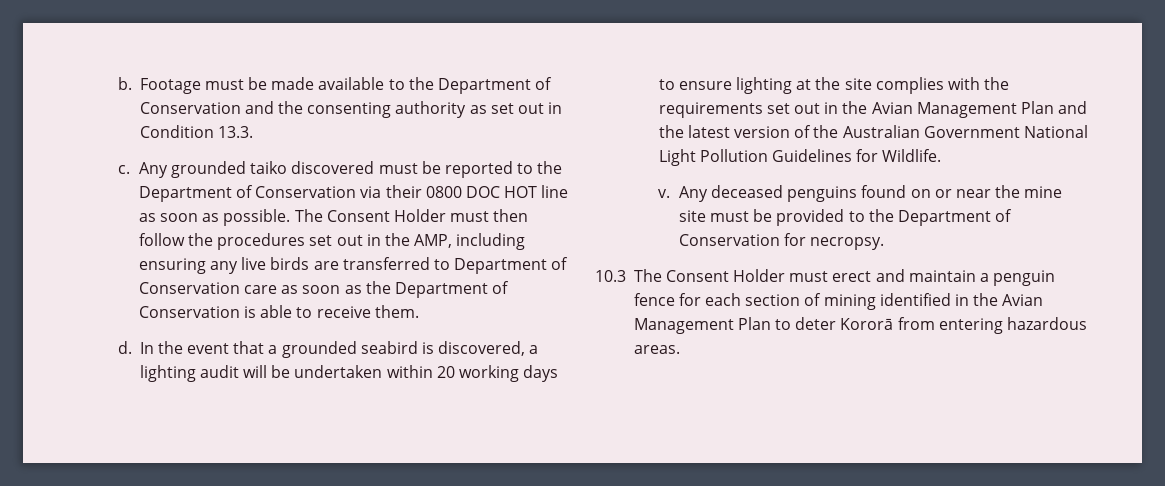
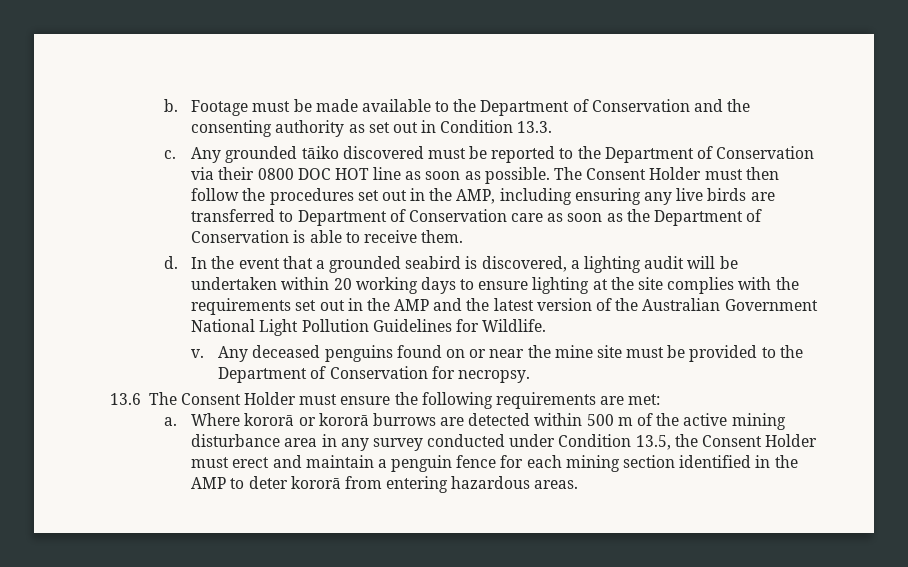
[250,161,288,174] taiko -> [301,146,339,159] tāiko
[871,101,1054,118] Avian Management Plan -> [394,299,430,311] AMP
[595,269,829,282] 10.3 The Consent Holder must -> [110,392,661,409] [164,413,786,430] [191,434,818,451] [191,457,230,468] 13.6 The Consent Holder must ensure the following requirements are met: // a. Where kororā or kororā burrows are detected within 500 m of the active mining disturbance area in any survey conducted under Condition 13.5, the Consent Holder must
[745,293,1044,310] [633,317,771,334] section of mining identified in the Avian Management Plan -> [565,455,798,472] [191,477,227,489] mining section identified in the AMP
[840,318,894,330] Kororā -> [290,476,341,489] kororā

